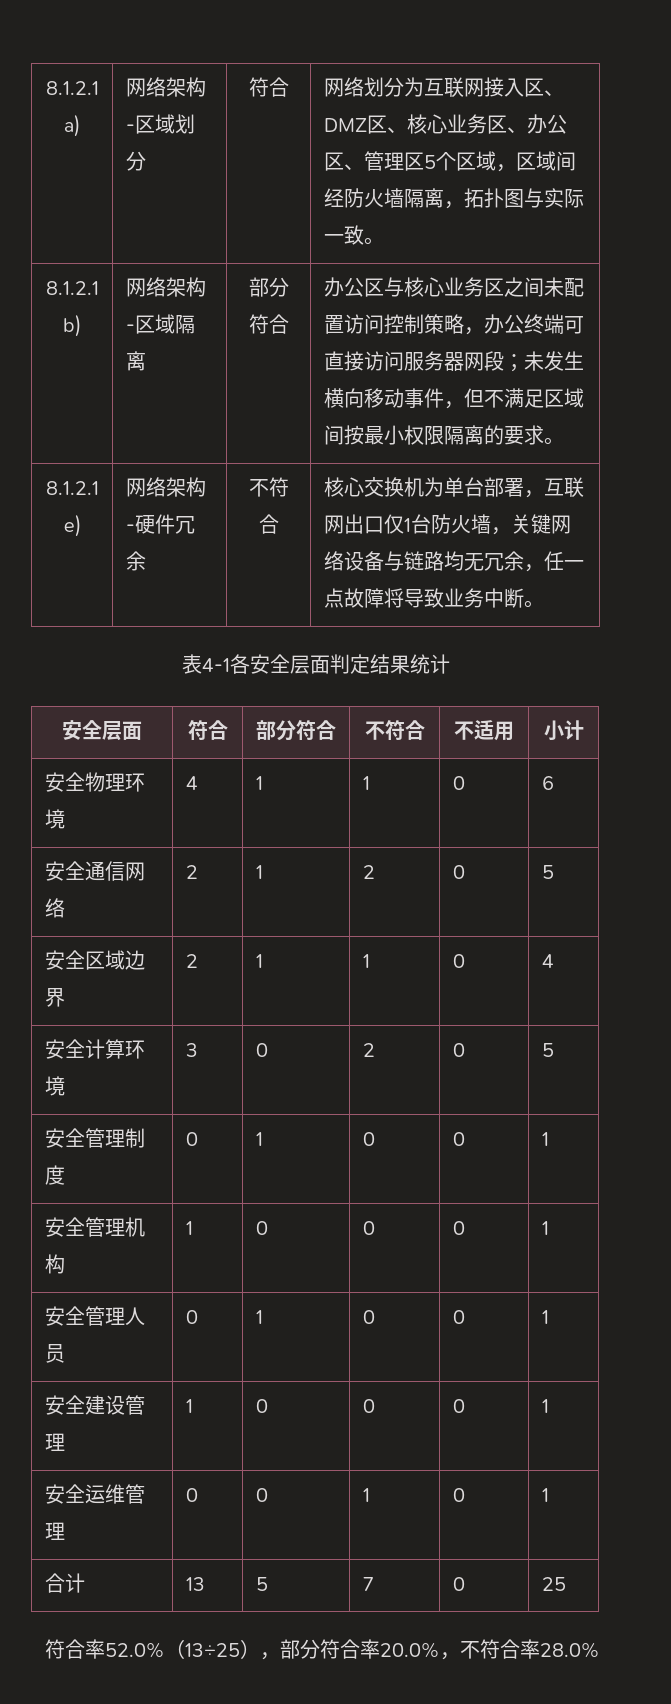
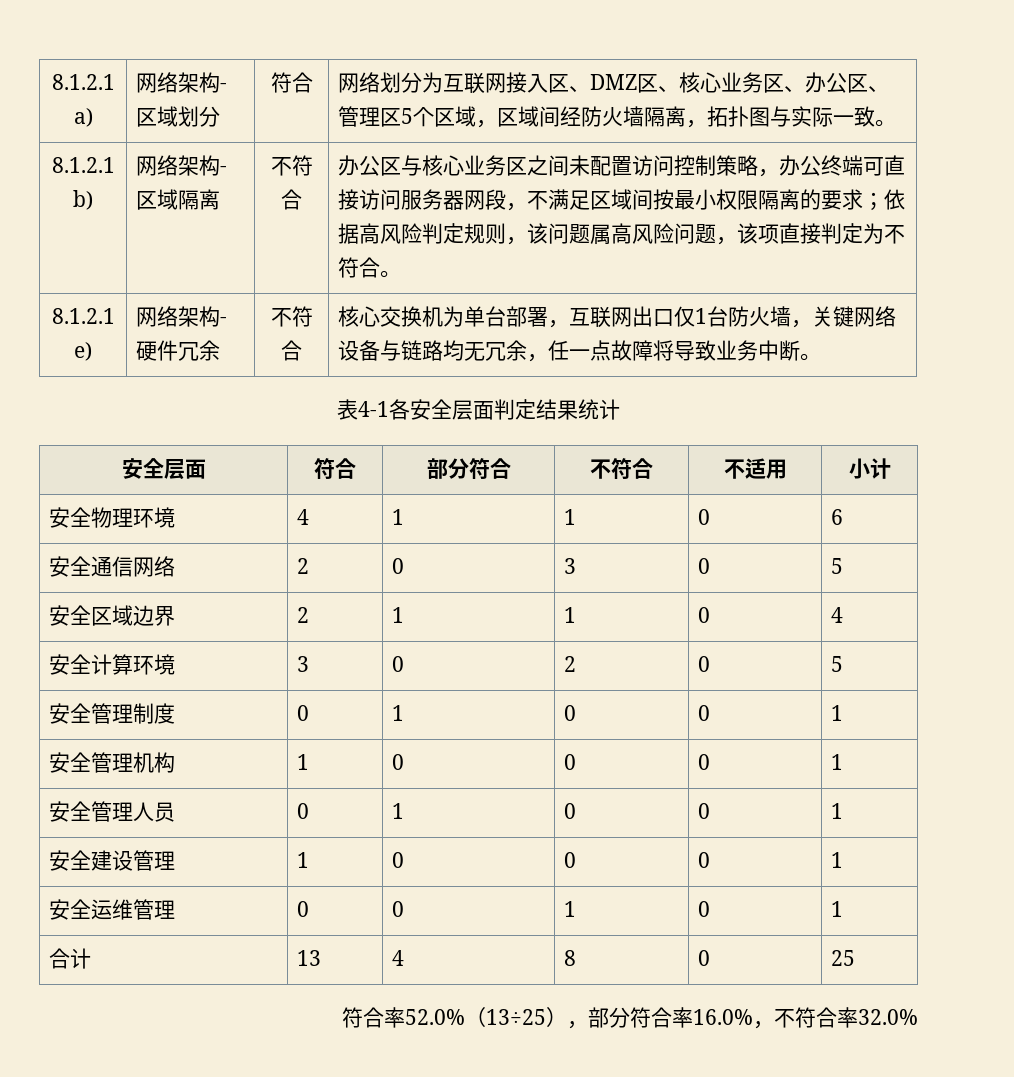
[248,277,289,297] 部分 -> [270,157,292,176] 不
[503,351,584,372] [323,388,484,409] ；未发生横向移动事件，但 -> [505,203,527,211] ，
(544, 435) none -> [862,189,905,211] [337,223,905,245] [337,257,380,278] ；依据高风险判定规则，该问题属高风险问题，该项直接判定为不符合
[255,865,263,879] [362,865,375,879] 1 | 2 -> [391,558,404,574] [563,558,576,574] 0 | 3
[255,1577,268,1591] [362,1577,374,1591] 5 | 7 -> [391,950,404,966] [563,950,576,966] 4 | 8
[380,1642,440,1658] 20.0% -> [693,1009,753,1025] 16.0%
[540,1642,600,1658] 28.0% -> [858,1009,918,1025] 32.0%

